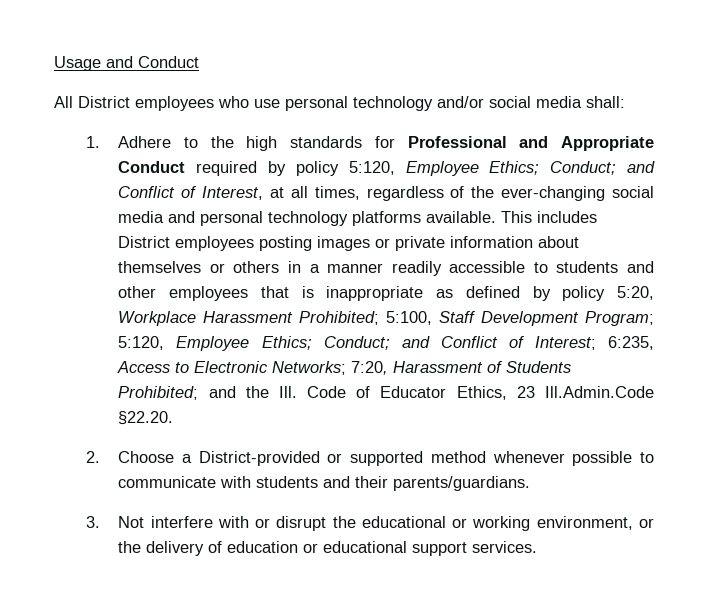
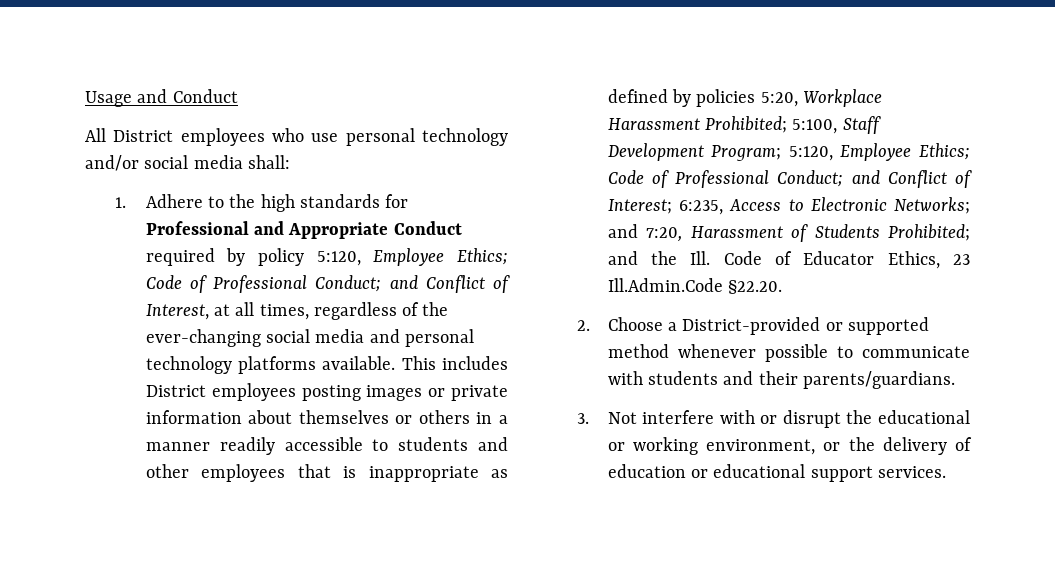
(540, 168) none -> [145,275,308,293] Code of Professional
[562,286,606,301] policy -> [696,89,756,107] policies
(312, 343) none -> [607,170,770,188] Code of Professional
(347, 368) none -> [607,224,638,238] and

